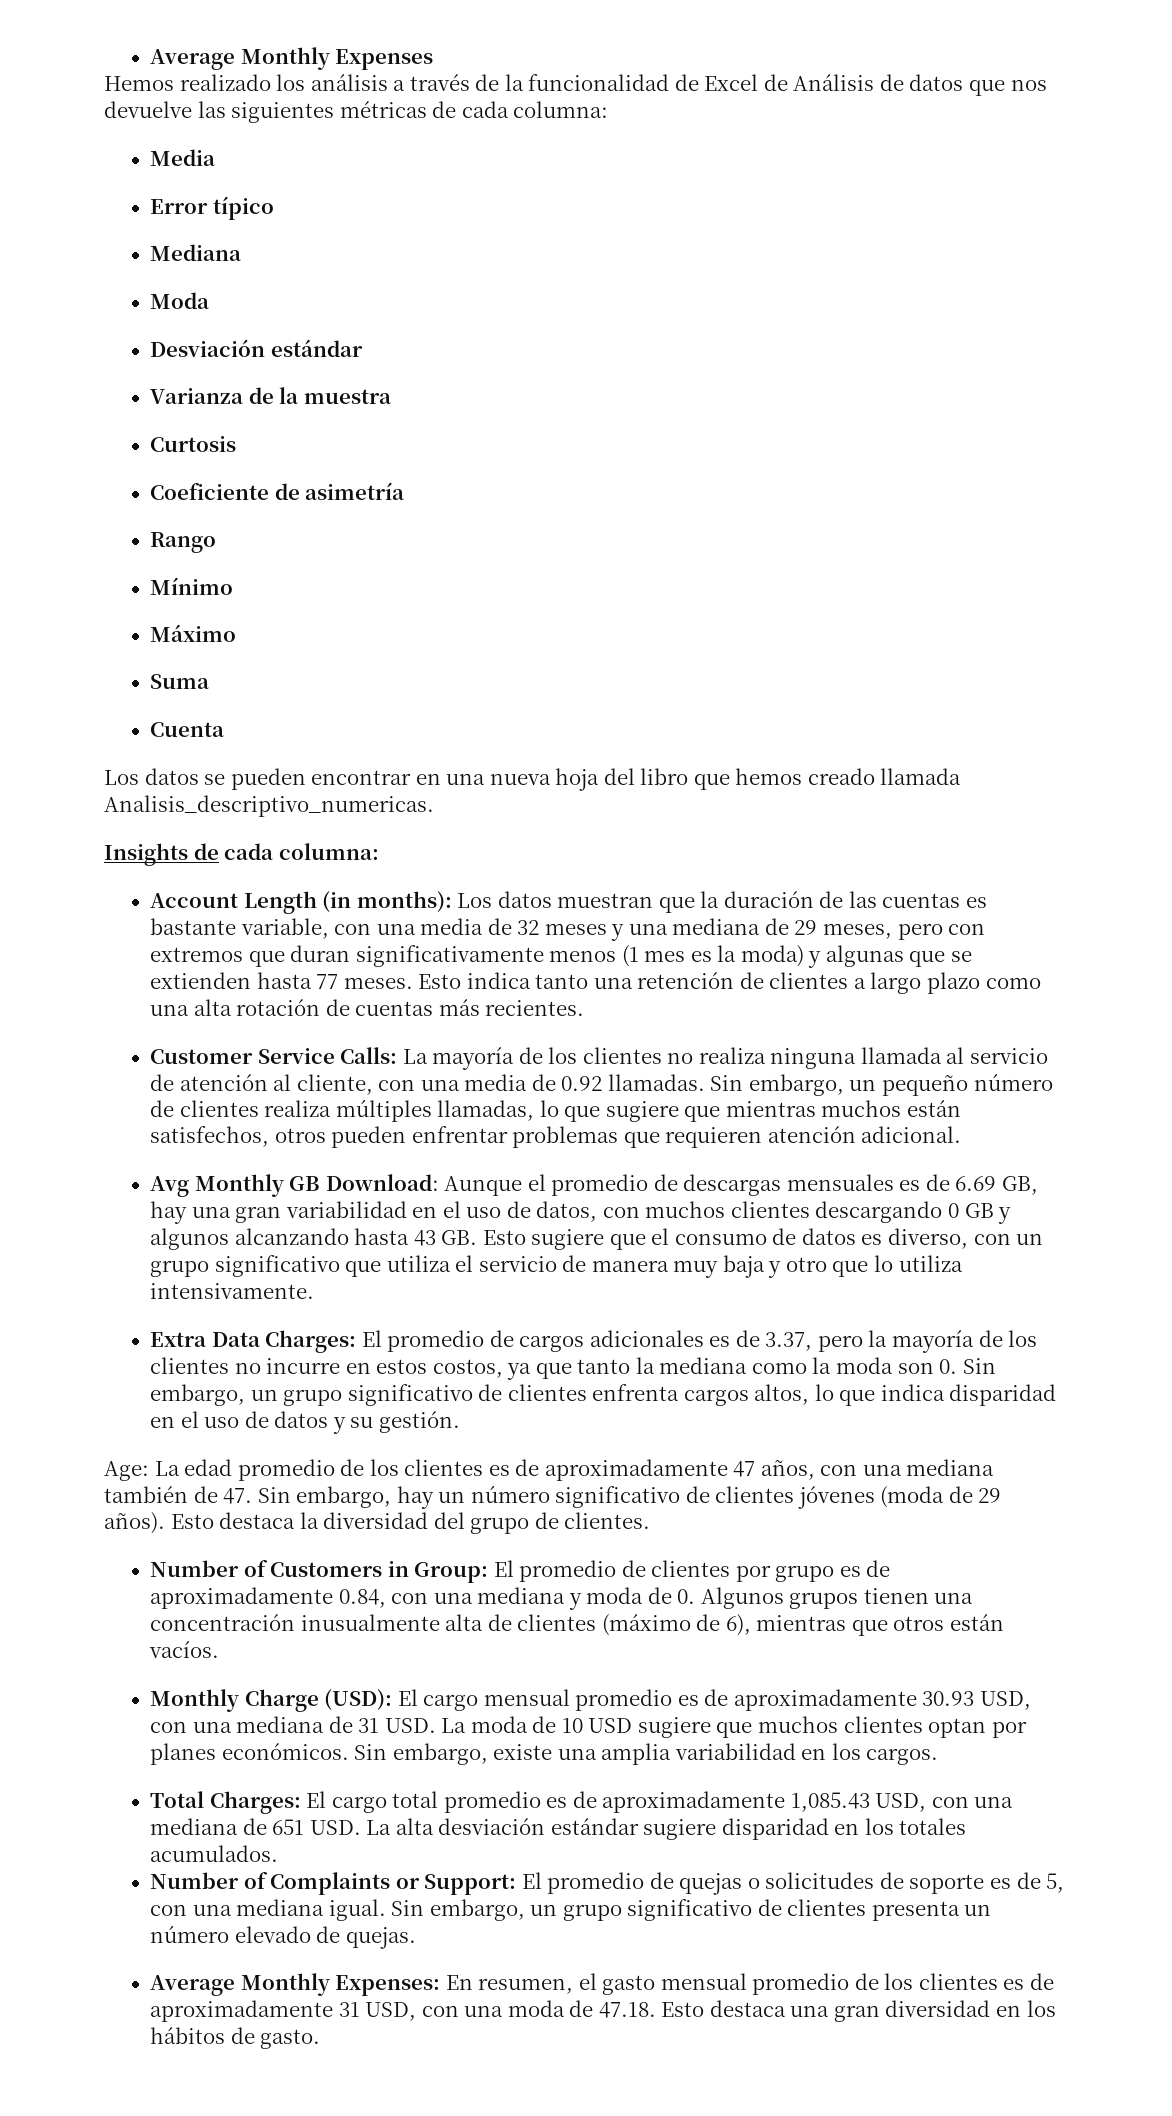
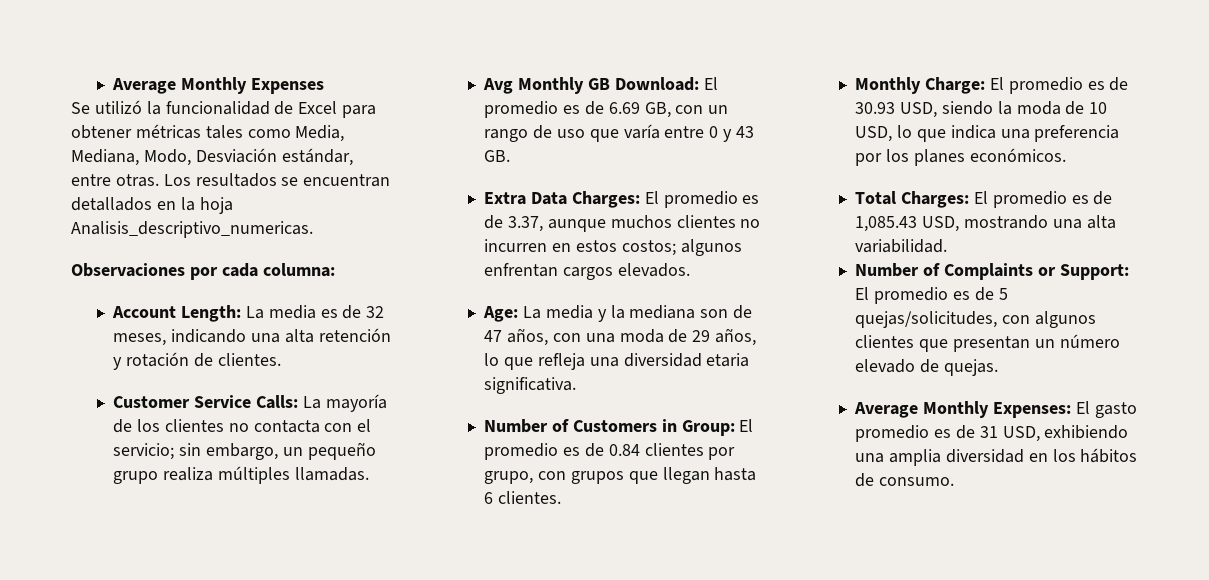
[104,74,1047,96] [104,101,609,123] [150,149,216,166] [150,196,274,220] [150,244,242,261] [150,292,210,309] [150,339,363,357] [150,387,391,404] [150,436,237,452] [150,482,405,500] [150,532,217,553] [150,577,234,595] [150,624,237,642] [150,674,210,689] [150,722,225,737] [104,768,962,791] Hemos realizado los análisis a través de la funcionalidad de Excel de Análisis de datos que nos devuelve las siguientes métricas de cada columna: // Media // Error típico // Mediana // Moda // Desviación estándar // Varianza de la muestra // Curtosis // Coeficiente de asimetría // Rango // Mínimo // Máximo // Suma // Cuenta // Los datos se pueden encontrar en una nueva hoja del libro que hemos creado llamada -> [71,100,377,118] [71,124,345,142] [71,148,353,166] [71,173,391,187] [71,197,233,214] Se utilizó la funcionalidad de Excel para obtener métricas tales como Media, Mediana, Modo, Desviación estándar, entre otras. Los resultados se encuentran detallados en la hoja
[104,843,219,866] Insights de -> [71,263,218,280] Observaciones por
[243,891,988,914] [150,918,986,941] [150,945,973,968] [150,972,1041,994] [150,999,585,1016] Length (in months): Los datos muestran que la duración de las cuentas es bastante variable, con una media de 32 meses y una mediana de 29 meses, pero con extremos que duran significativamente menos (1 mes es la moda) y algunas que se extienden hasta 77 meses. Esto indica tanto una retención de clientes a largo plazo como una alta rotación de cuentas más recientes. -> [181,305,385,322] [113,328,391,346] [113,352,281,370] Length: La media es de 32 meses, indicando una alta retención y rotación de clientes.
[698,1047,1049,1069] [150,1073,1053,1096] [150,1099,961,1122] [150,1126,962,1148] [150,1174,1039,1197] [150,1201,1012,1224] [150,1228,1044,1250] [150,1255,963,1278] [150,1283,315,1299] realiza ninguna llamada al servicio de atención al cliente, con una media de 0.92 llamadas. Sin embargo, un pequeño número de clientes realiza múltiples llamadas, lo que sugiere que mientras muchos están satisfechos, otros pueden enfrentar problemas que requieren atención adicional. // Avg Monthly GB Download: Aunque el promedio de descargas mensuales es de 6.69 GB, hay una gran variabilidad en el uso de datos, con muchos clientes descargando 0 GB y algunos alcanzando hasta 43 GB. Esto sugiere que el consumo de datos es diverso, con un grupo significativo que utiliza el servicio de manera muy baja y otro que lo utiliza intensivamente. -> [253,419,372,433] [113,442,376,460] [113,466,369,484] [483,77,718,94] [484,101,729,118] [484,124,755,142] [484,150,511,162] contacta con el servicio; sin embargo, un pequeño grupo realiza múltiples llamadas. // Avg Monthly GB Download: El promedio es de 6.69 GB, con un rango de uso que varía entre 0 y 43 GB.
[489,1330,1038,1353] [150,1357,341,1374] de cargos adicionales es de 3.37, pero la mayoría de los clientes no incurre -> [742,195,760,204] [484,215,761,232] [484,239,548,252] es de 3.37, aunque muchos clientes no incurren
[432,1357,996,1380] [150,1384,1057,1406] [150,1411,460,1434] [104,1459,995,1481] [104,1485,1002,1509] [104,1512,651,1534] costos, ya que tanto la mediana como la moda son 0. Sin embargo, un grupo significativo de clientes enfrenta cargos altos, lo que indica disparidad en el uso de datos y su gestión. // Age: La edad promedio de los clientes es de aproximadamente 47 años, con una mediana también de 47. Sin embargo, hay un número significativo de clientes jóvenes (moda de 29 años). Esto destaca la diversidad del grupo de clientes. -> [621,239,742,256] [484,263,690,280] [483,305,753,322] [484,328,757,346] [484,353,750,370] [484,377,577,394] costos; algunos enfrentan cargos elevados. // Age: La media y la mediana son de 47 años, con una moda de 29 años, lo que refleja una diversidad etaria significativa.
[621,1560,891,1582] [150,1587,974,1610] [150,1614,1004,1636] [149,1641,220,1658] [150,1689,917,1712] de clientes por grupo es de aproximadamente 0.84, con una mediana y moda de 0. Algunos grupos tienen una concentración inusualmente alta de clientes (máximo de 6), mientras que otros están vacíos. // Monthly Charge (USD): El cargo mensual promedio es de aproximadamente -> [563,443,736,460] [484,467,757,484] [484,491,562,504] [855,77,1129,94] es de 0.84 clientes por grupo, con grupos que llegan hasta 6 clientes. // Monthly Charge: El promedio es de
[150,1716,1027,1738] [150,1743,939,1765] con una mediana de 31 USD. La moda de 10 USD sugiere que muchos clientes optan por planes económicos. Sin embargo, existe una amplia variabilidad en los cargos. -> [941,101,1108,115] [855,125,1120,142] [855,148,1066,166] siendo la moda de 10 USD, lo que indica una preferencia por los planes económicos.
[331,1791,786,1813] cargo total promedio es de aproximadamente -> [992,191,1113,208] promedio es de
[931,1796,1014,1808] [150,1818,967,1840] [150,1845,279,1862] con una mediana de 651 USD. La alta desviación estándar sugiere disparidad en los totales acumulados. -> [963,215,1116,229] [855,239,948,253] mostrando una alta variabilidad.
[649,1872,1065,1895] [150,1899,960,1921] de quejas o solicitudes de soporte es de 5, con una mediana igual. Sin embargo, un grupo significativo de clientes presenta -> [952,287,1008,301] [855,311,1096,328] [855,335,1030,352] es de 5 quejas/solicitudes, con algunos clientes que presentan
[445,1973,1055,1995] [150,2000,334,2022] En resumen, el gasto mensual promedio de los clientes es de aproximadamente -> [1075,401,1137,418] [855,425,975,442] El gasto promedio es de
[421,2000,880,2022] con una moda de 47.18. Esto destaca una gran -> [1044,425,1129,439] [855,449,942,466] exhibiendo una amplia
[260,2029,321,2049] gasto. -> [879,477,955,486] consumo.

